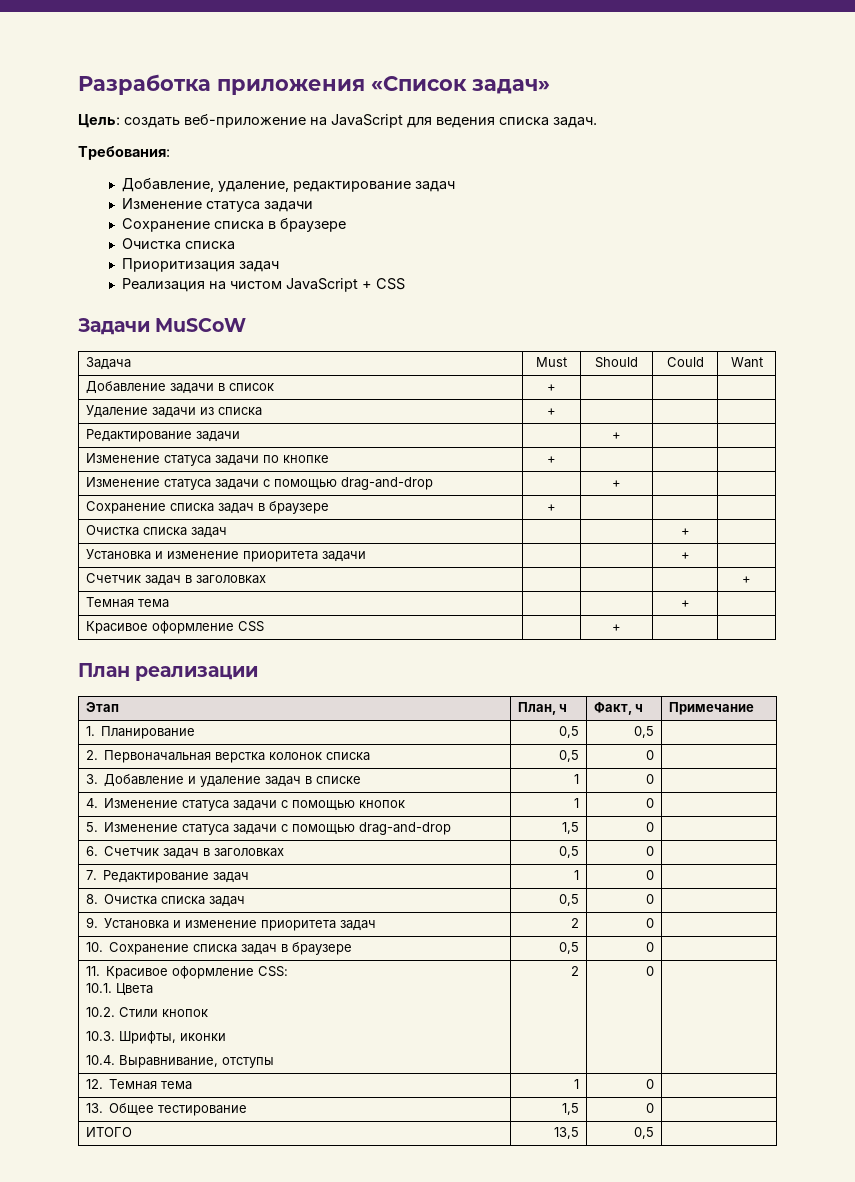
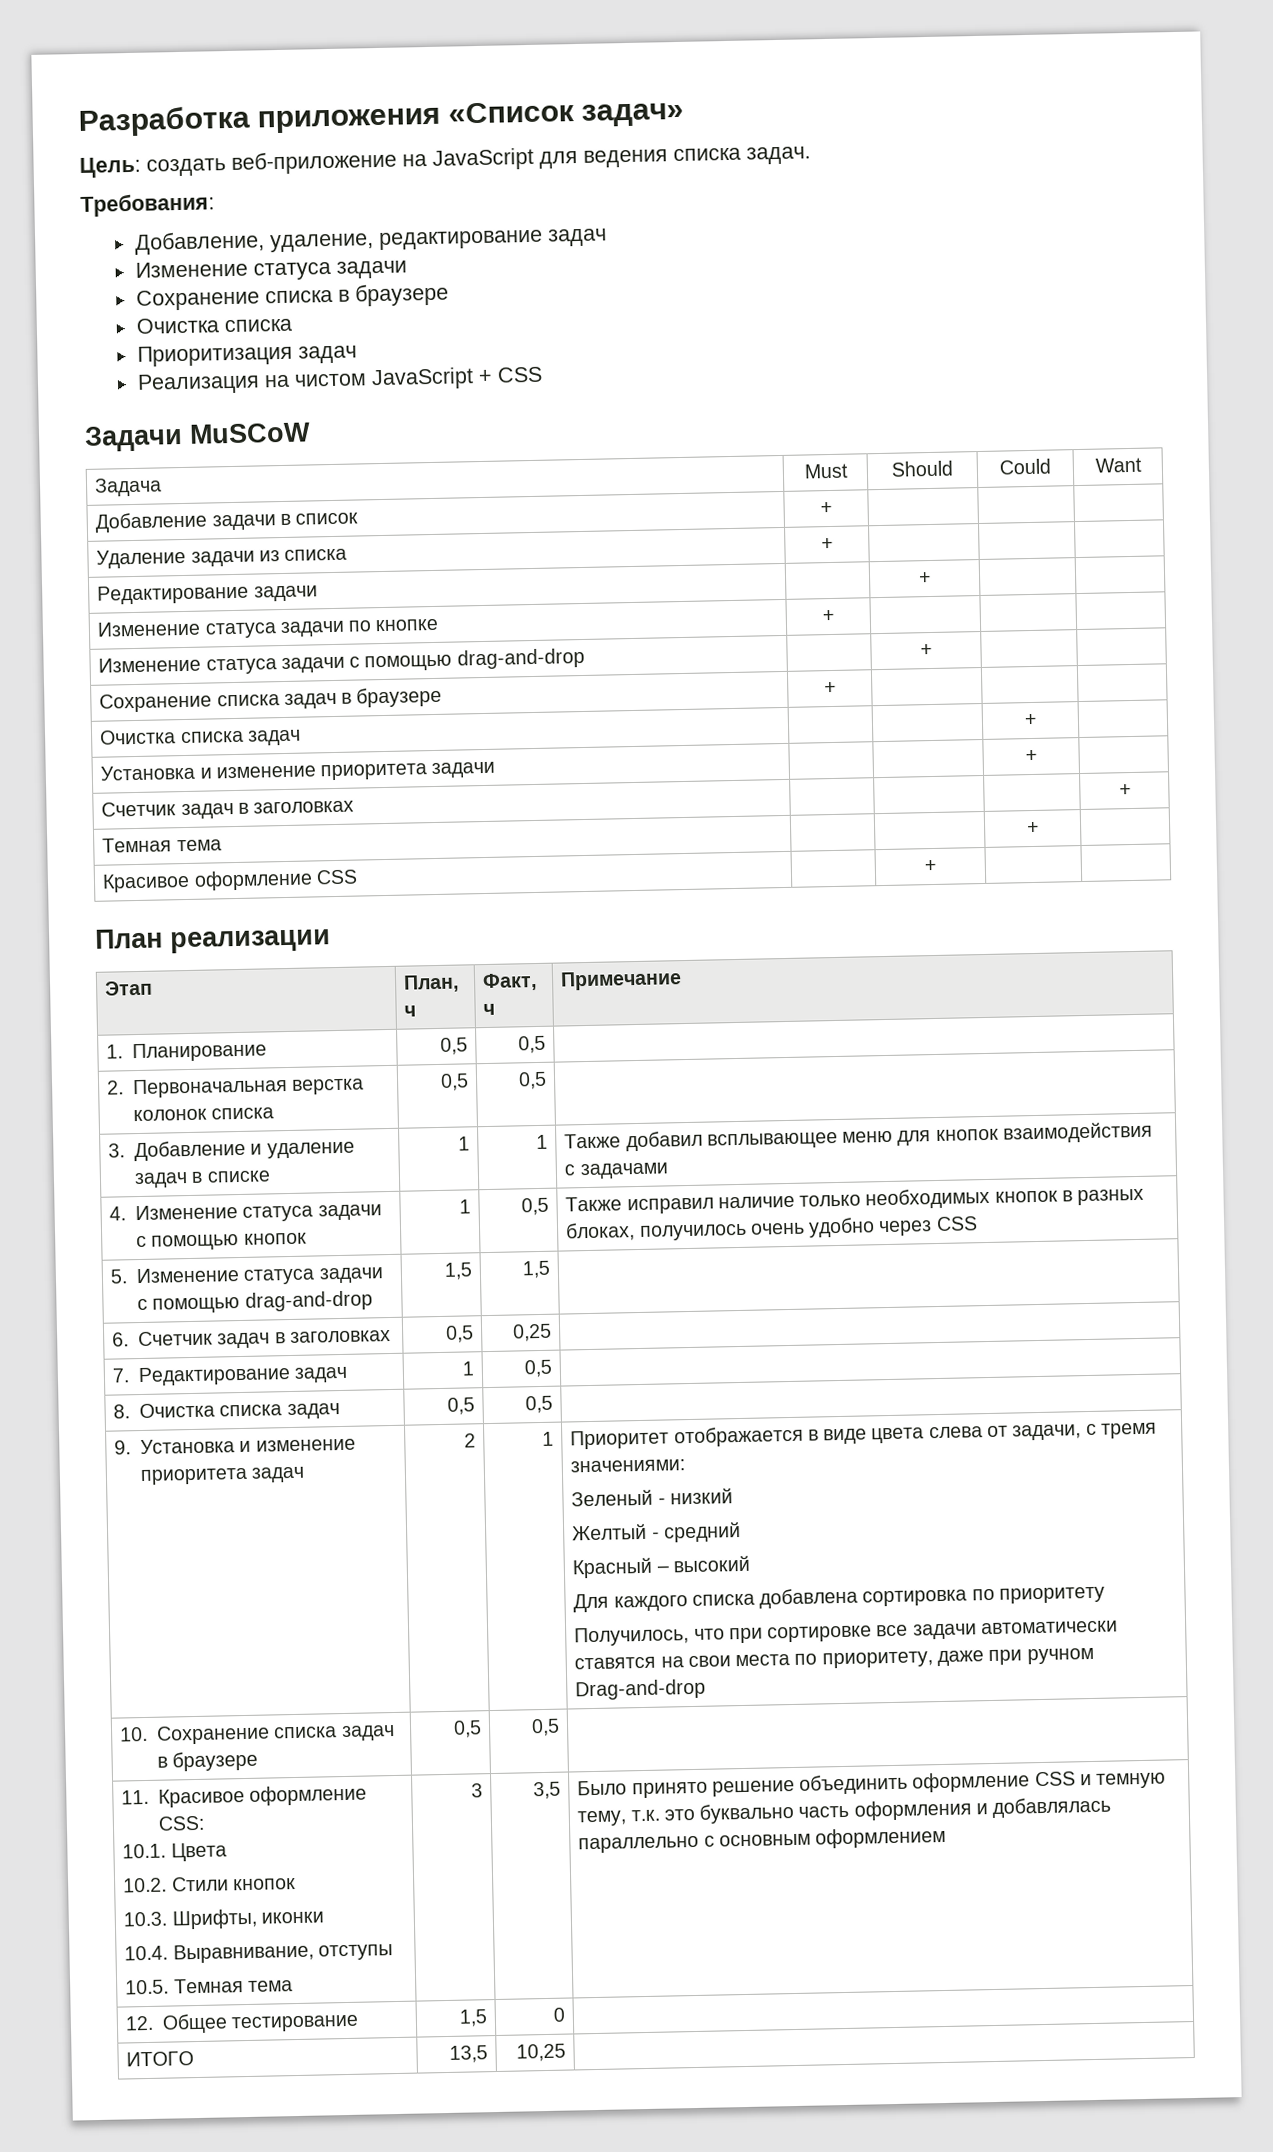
[646,750,655,760] 0 -> [517,1071,547,1090] 0,5
[646,774,655,784] 0 | -> [535,1134,548,1150] [564,1121,1153,1152] [564,1162,669,1180] 1 | Также добавил всплывающее меню для кнопок взаимодействия с задачами
[646,798,655,808] 0 | -> [520,1197,549,1216] [565,1187,1145,1215] [565,1216,978,1242] 0,5 | Также исправил наличие только необходимых кнопок в разных блоках, получилось очень удобно через CSS
[646,822,655,832] 0 -> [521,1260,551,1279] 1,5
[646,846,655,856] 0 -> [511,1323,552,1342] 0,25
[646,870,655,880] 0 -> [523,1359,553,1378] 0,5
[646,894,655,904] 0 -> [524,1395,553,1414] 0,5
[646,918,655,928] 0 | -> [541,1431,554,1446] [570,1422,1157,1450] [570,1459,686,1473] [571,1488,733,1507] [572,1522,741,1543] [572,1555,750,1579] [573,1586,1105,1613] [574,1620,1118,1647] [574,1647,1094,1670] [575,1678,707,1701] 1 | Приоритет отображается в виде цвета слева от задачи, с тремя значениями: // Зеленый - низкий // Желтый - средний // Красный – высокий // Для каждого списка добавлена сортировка по приоритету // Получилось, что при сортировке все задачи автоматически ставятся на свои места по приоритету, даже при ручном Drag-and-drop
[646,942,655,952] 0 -> [530,1718,560,1737] 0,5
[571,966,580,976] [646,966,655,976] [85,1079,193,1090] [574,1079,580,1089] [646,1079,655,1089] [85,1103,103,1113] | 2 | 0 | // 12. Темная тема | 1 | 0 | // 13. -> [125,1978,293,1995] [470,1783,483,1798] [532,1781,561,1800] [577,1771,1167,1799] [577,1796,1112,1827] [578,1826,947,1854] [125,2015,155,2031] // 10.5. Темная тема | 3 | 3,5 | Было принято решение объединить оформление CSS и темную тему, т.к. это буквально часть оформления и добавлялась параллельно с основным оформлением // 12.
[634,1127,655,1139] 0,5 -> [515,2043,566,2062] 10,25

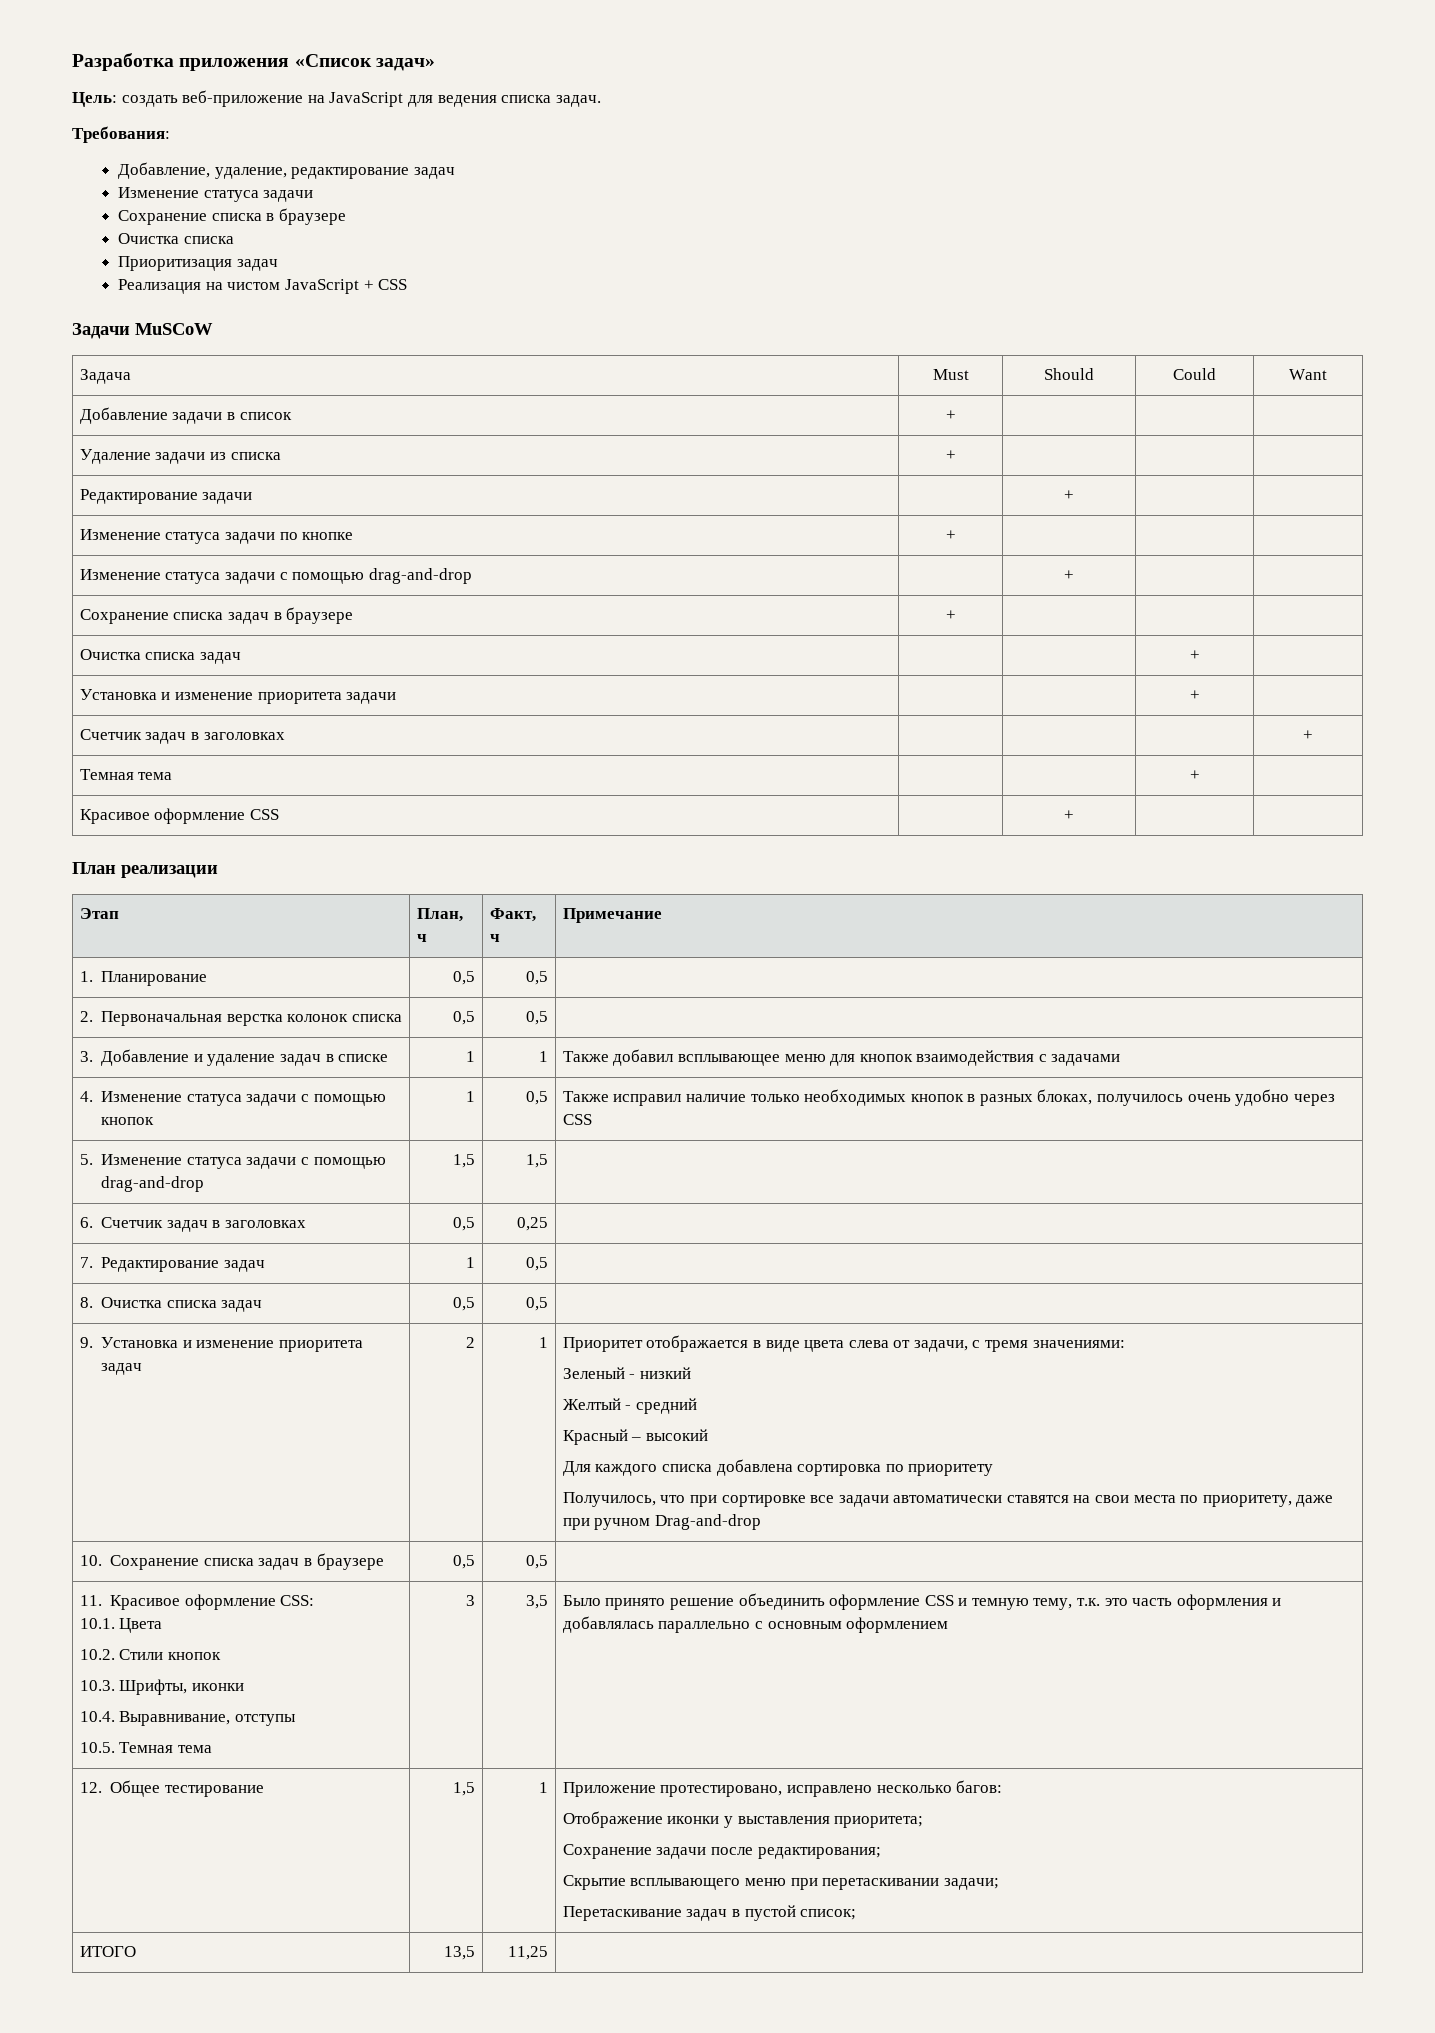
[699,1802,796,1824] буквально -> (1128, 1602) none
[552,2007,565,2022] 0 | -> [539,1782,549,1793] [562,1780,1003,1797] [562,1811,924,1828] [562,1844,881,1859] [562,1875,999,1890] [562,1905,857,1921] 1 | Приложение протестировано, исправлено несколько багов: // Отображение иконки у выставления приоритета; // Сохранение задачи после редактирования; // Скрытие всплывающего меню при перетаскивании задачи; // Перетаскивание задач в пустой список;
[515,2043,566,2062] 10,25 -> [508,1946,549,1960] 11,25

